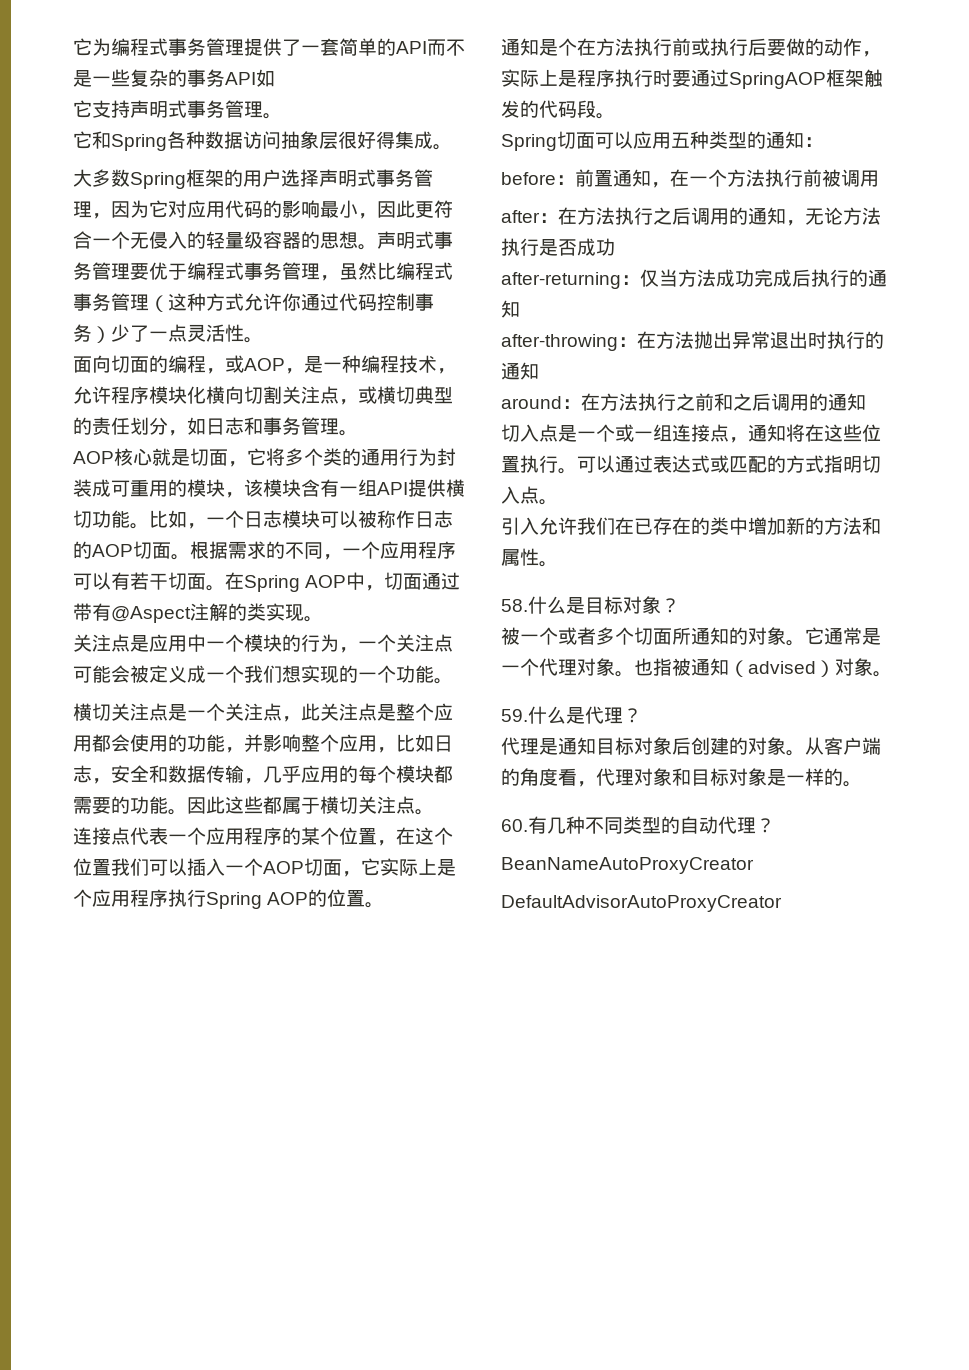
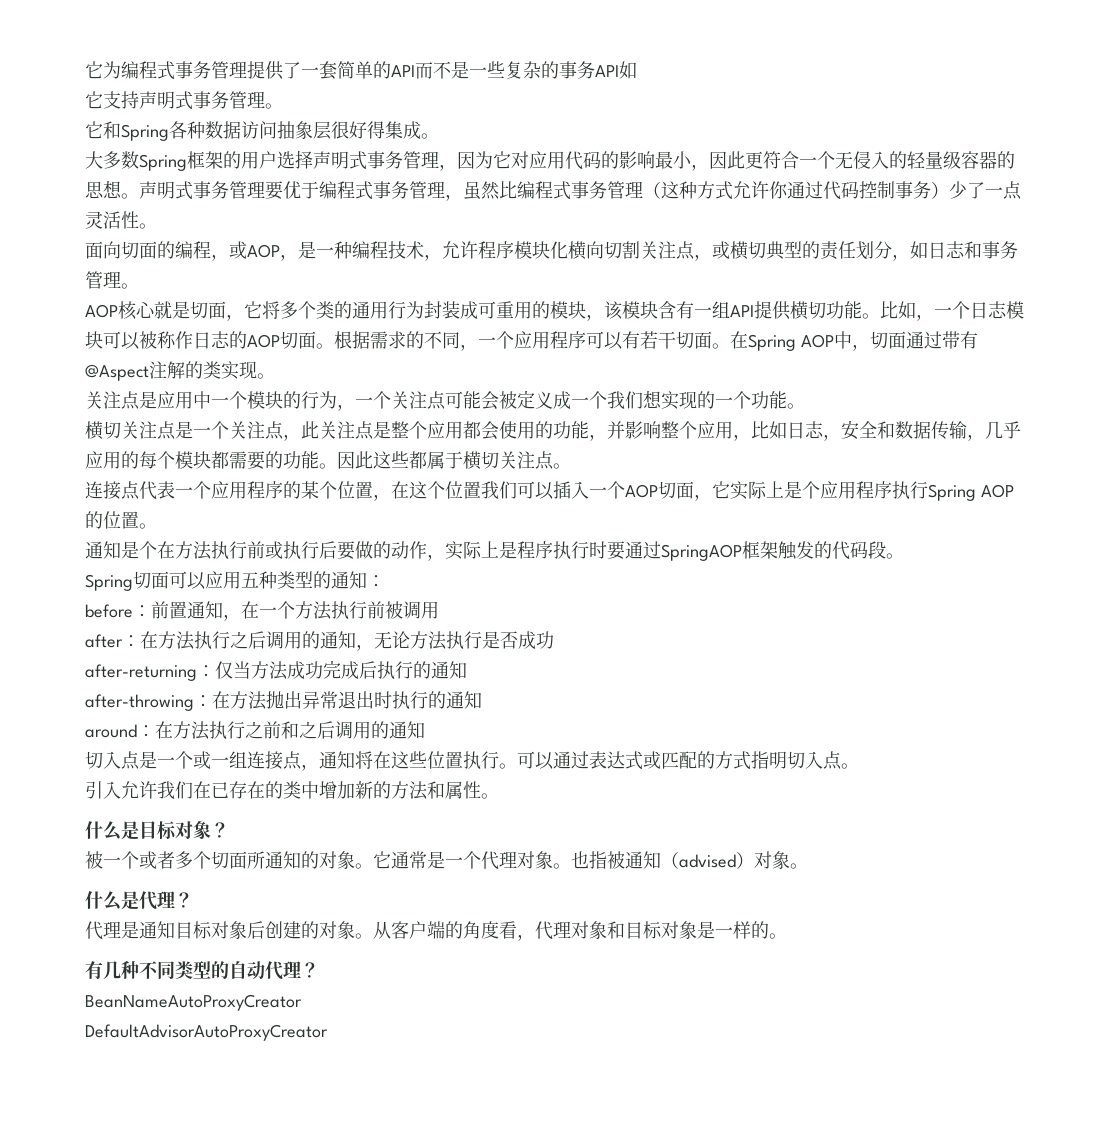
[501,599,528,612] 58. -> (499, 796) none
[501,709,528,722] 59. -> (808, 866) none
[501,819,528,832] 60. -> (787, 936) none

